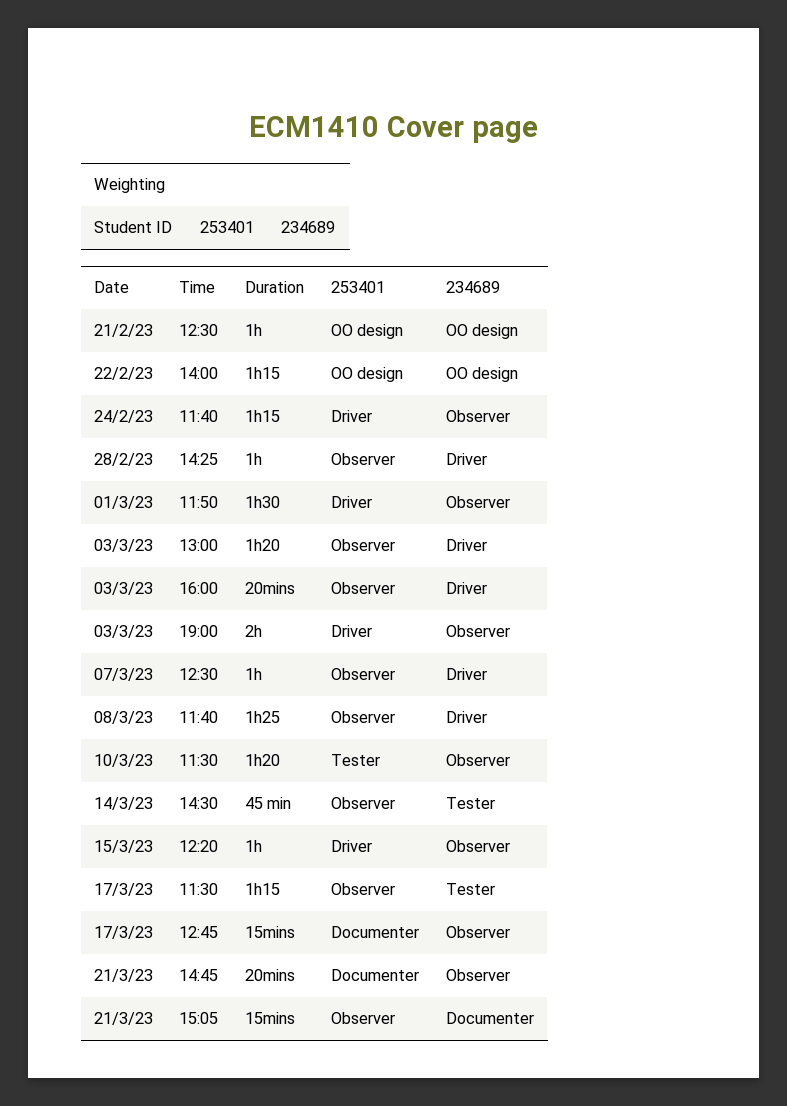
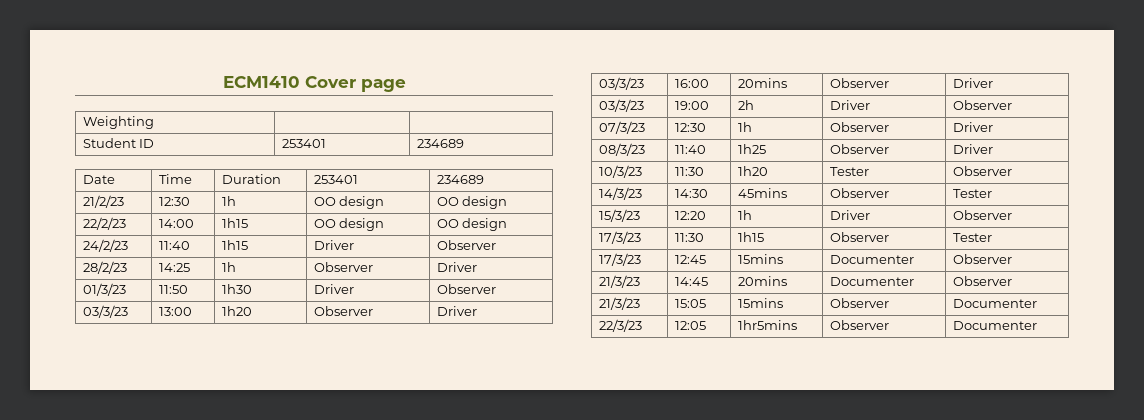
[244,797,292,809] 45 min -> [737,188,787,198] 45mins
(534, 1018) none -> [598,319,642,332] [674,321,706,330] [737,320,797,330] [829,320,889,330] [952,321,1037,330] // 22/3/23 | 12:05 | 1hr5mins | Observer | Documenter

